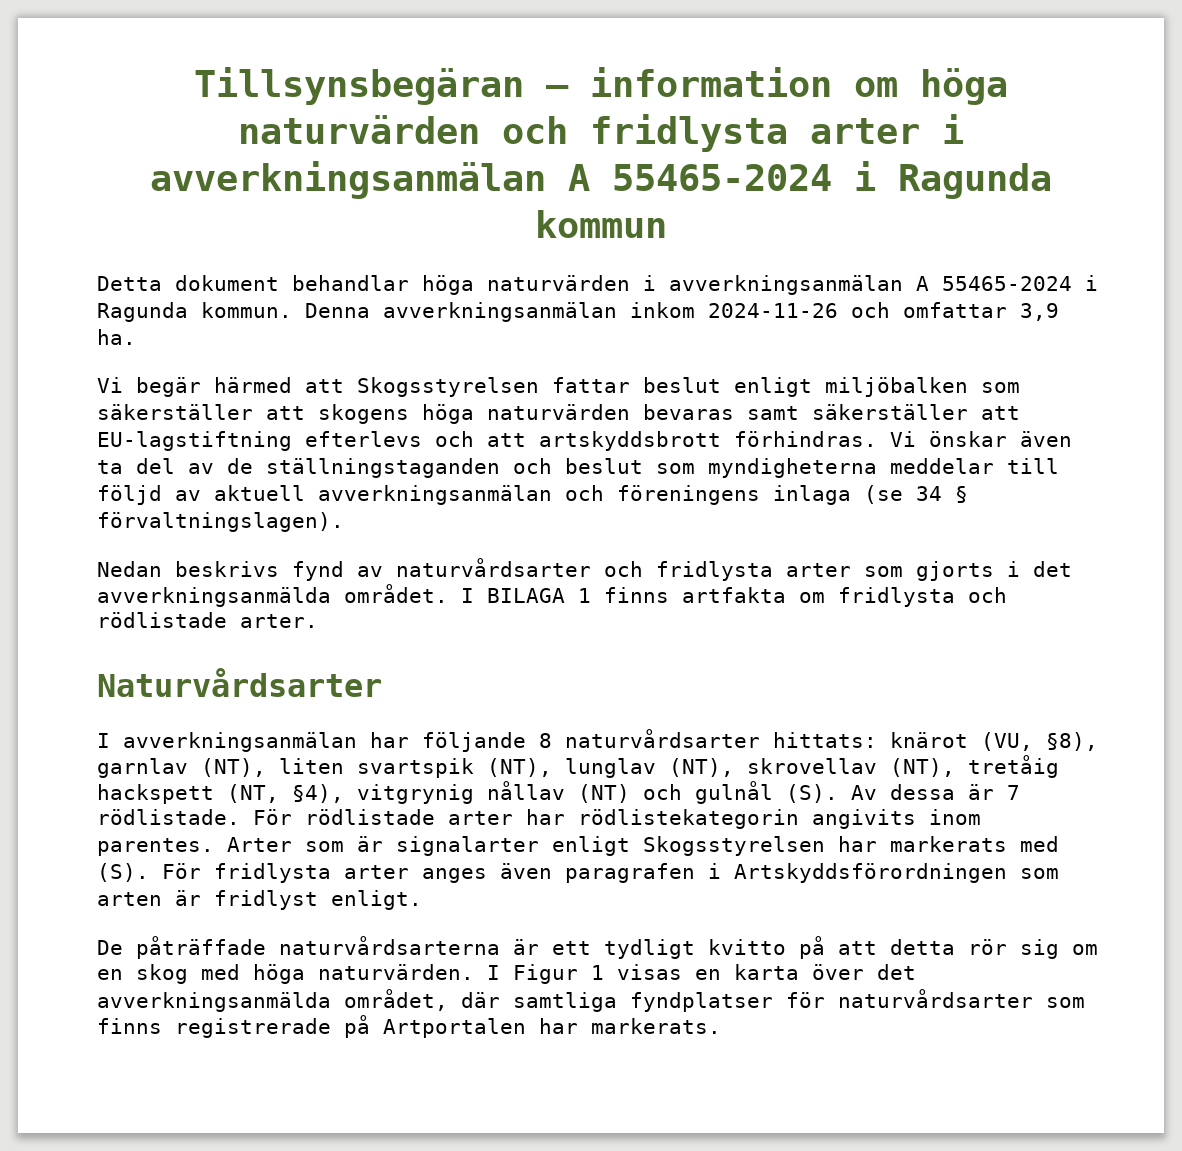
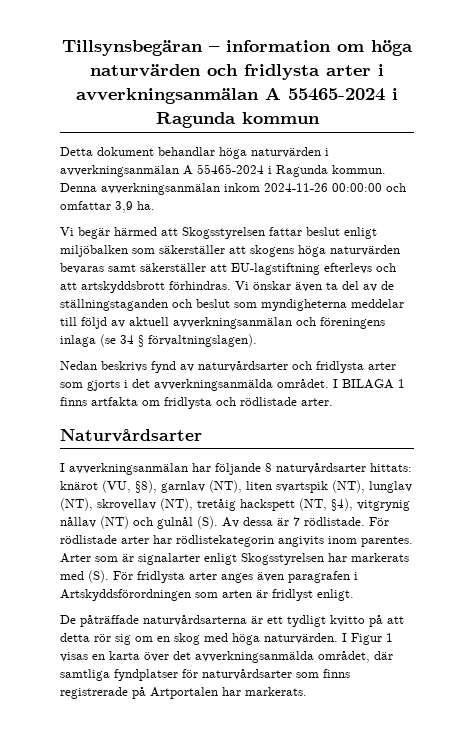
(838, 310) none -> [332,183,382,192] 00:00:00

